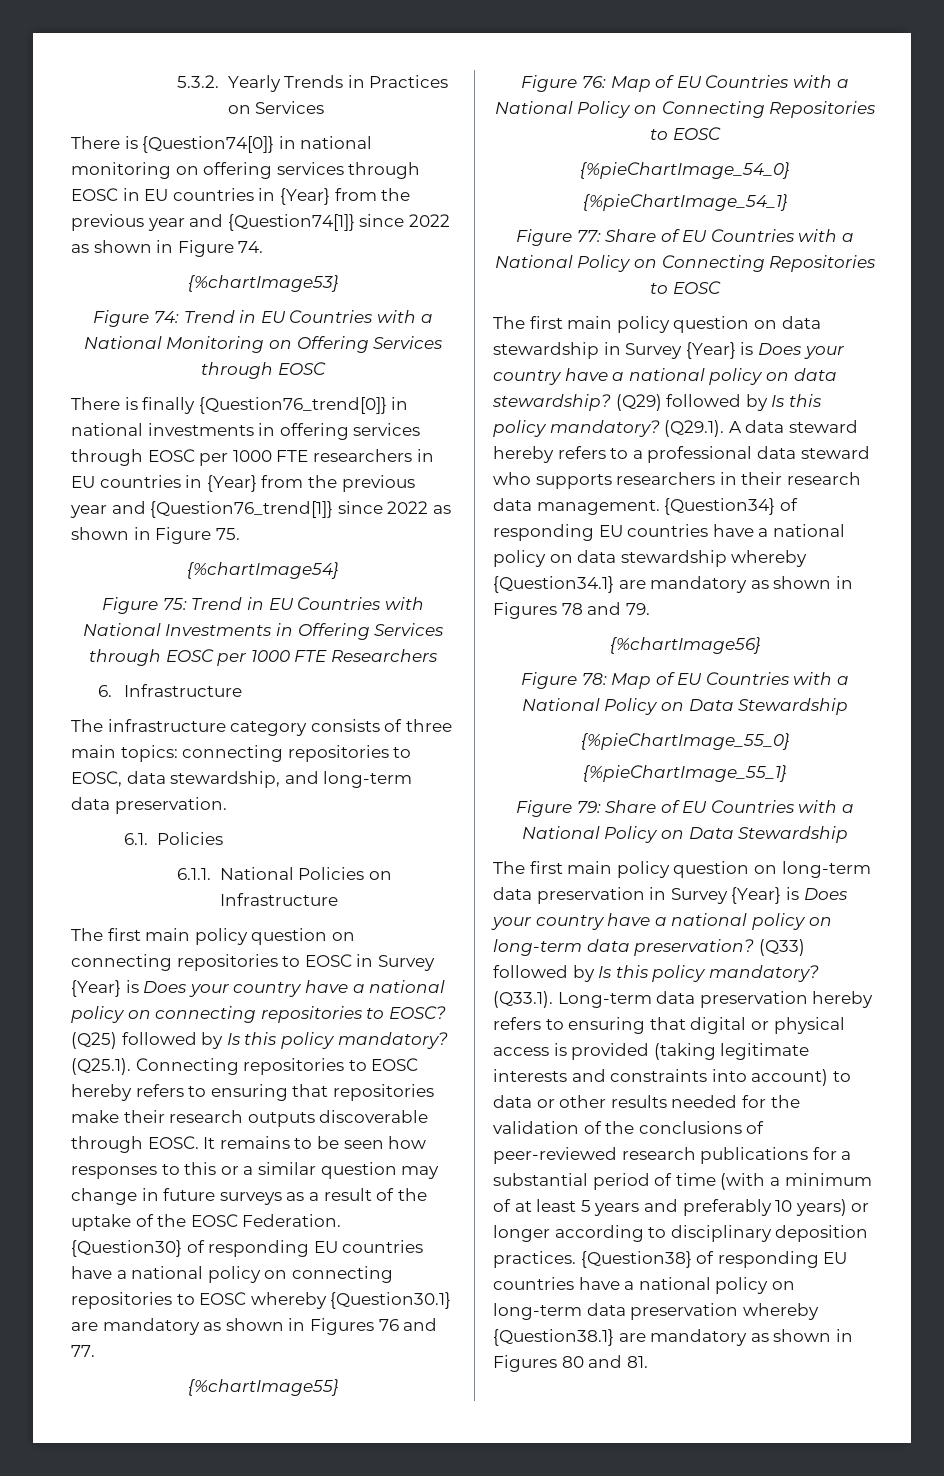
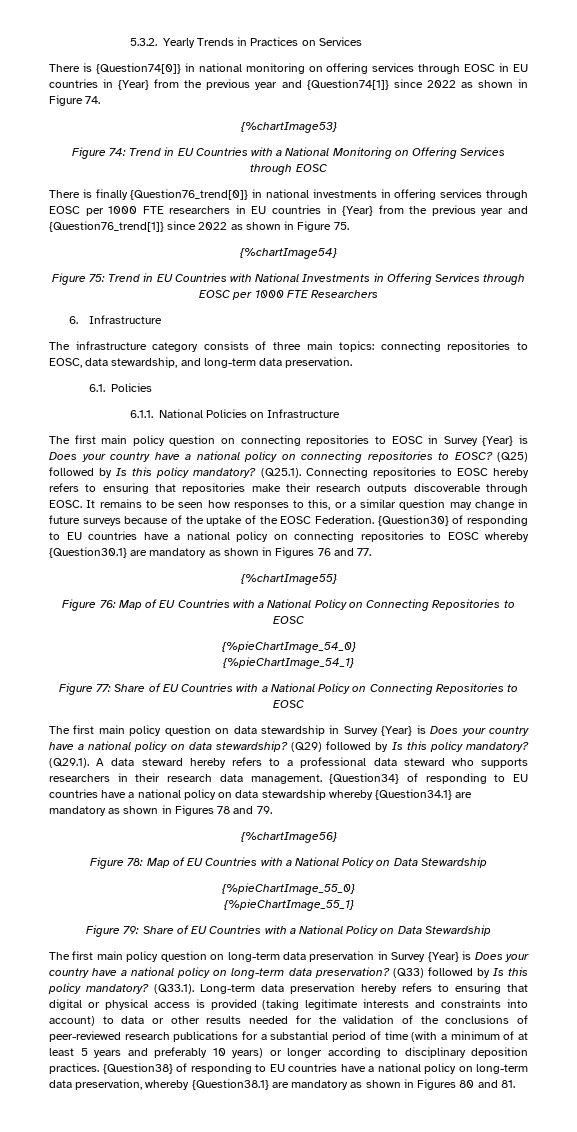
[184,1162,217,1175] this -> [308,499,331,510] this,
[286,1188,372,1201] as a result -> [124,516,169,524] because
(310, 1248) none -> [49,532,60,540] to
(594, 532) none -> [494,774,506,782] to
(819, 1259) none -> [255,1064,266,1072] to
[630,1303,739,1320] preservation -> [75,1079,143,1090] preservation,

